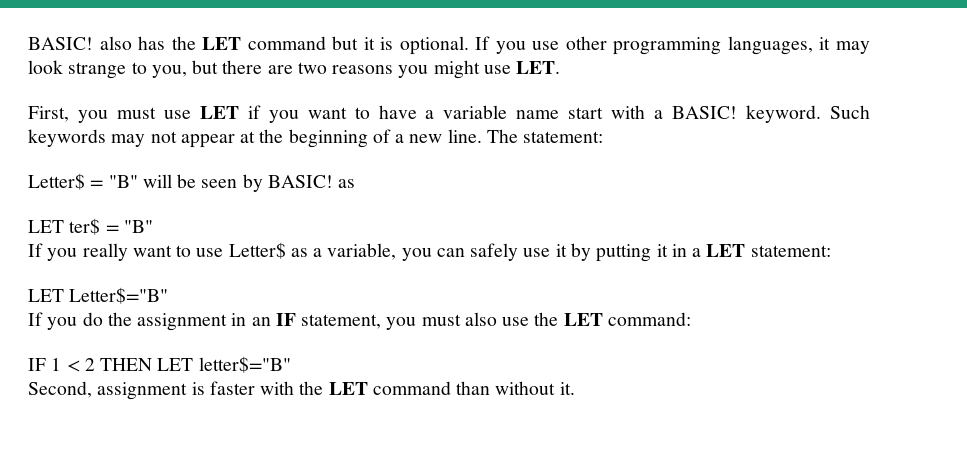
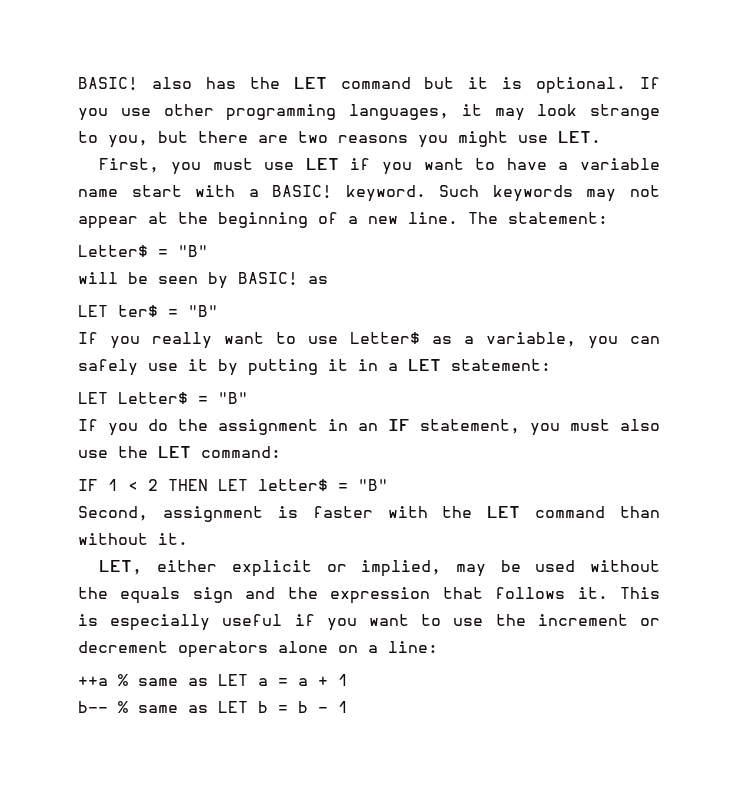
(138, 181) none -> (208, 251) //
[69,287,169,304] Letter$="B" -> [118,392,248,404] Letter$ = "B"
[198,356,291,373] letter$="B" -> [258,479,388,491] letter$ = "B"
(575, 388) none -> [99,560,660,577] [78,587,661,604] [78,614,660,631] [78,641,438,658] [78,674,348,686] [78,701,348,713] // LET, either explicit or implied, may be used without the equals sign and the expression that follows it. This is especially useful if you want to use the increment or decrement operators alone on a line: // ++a % same as LET a = a + 1 // b-- % same as LET b = b - 1

